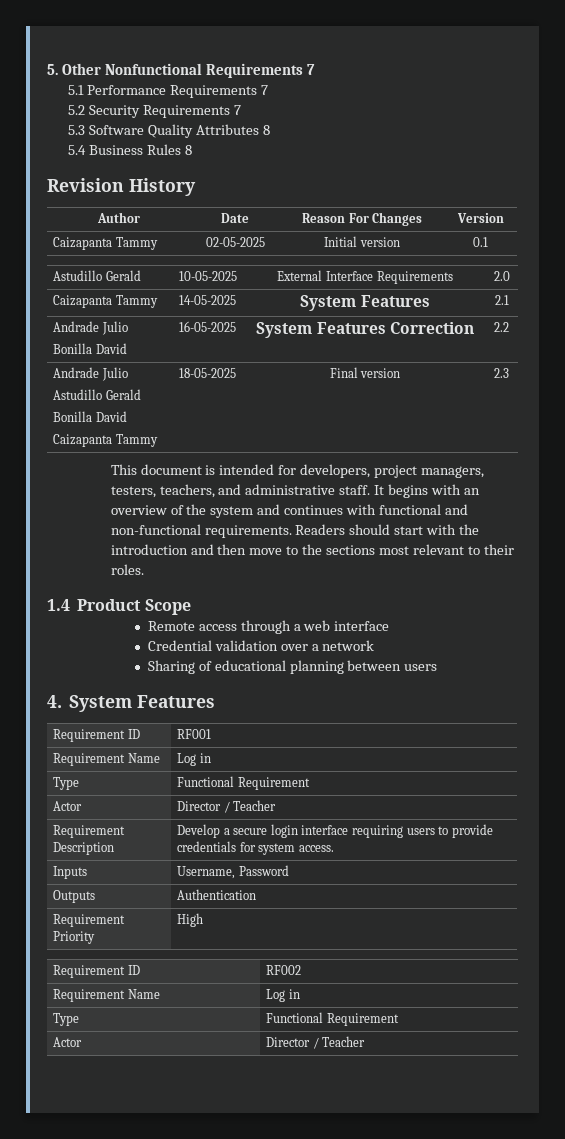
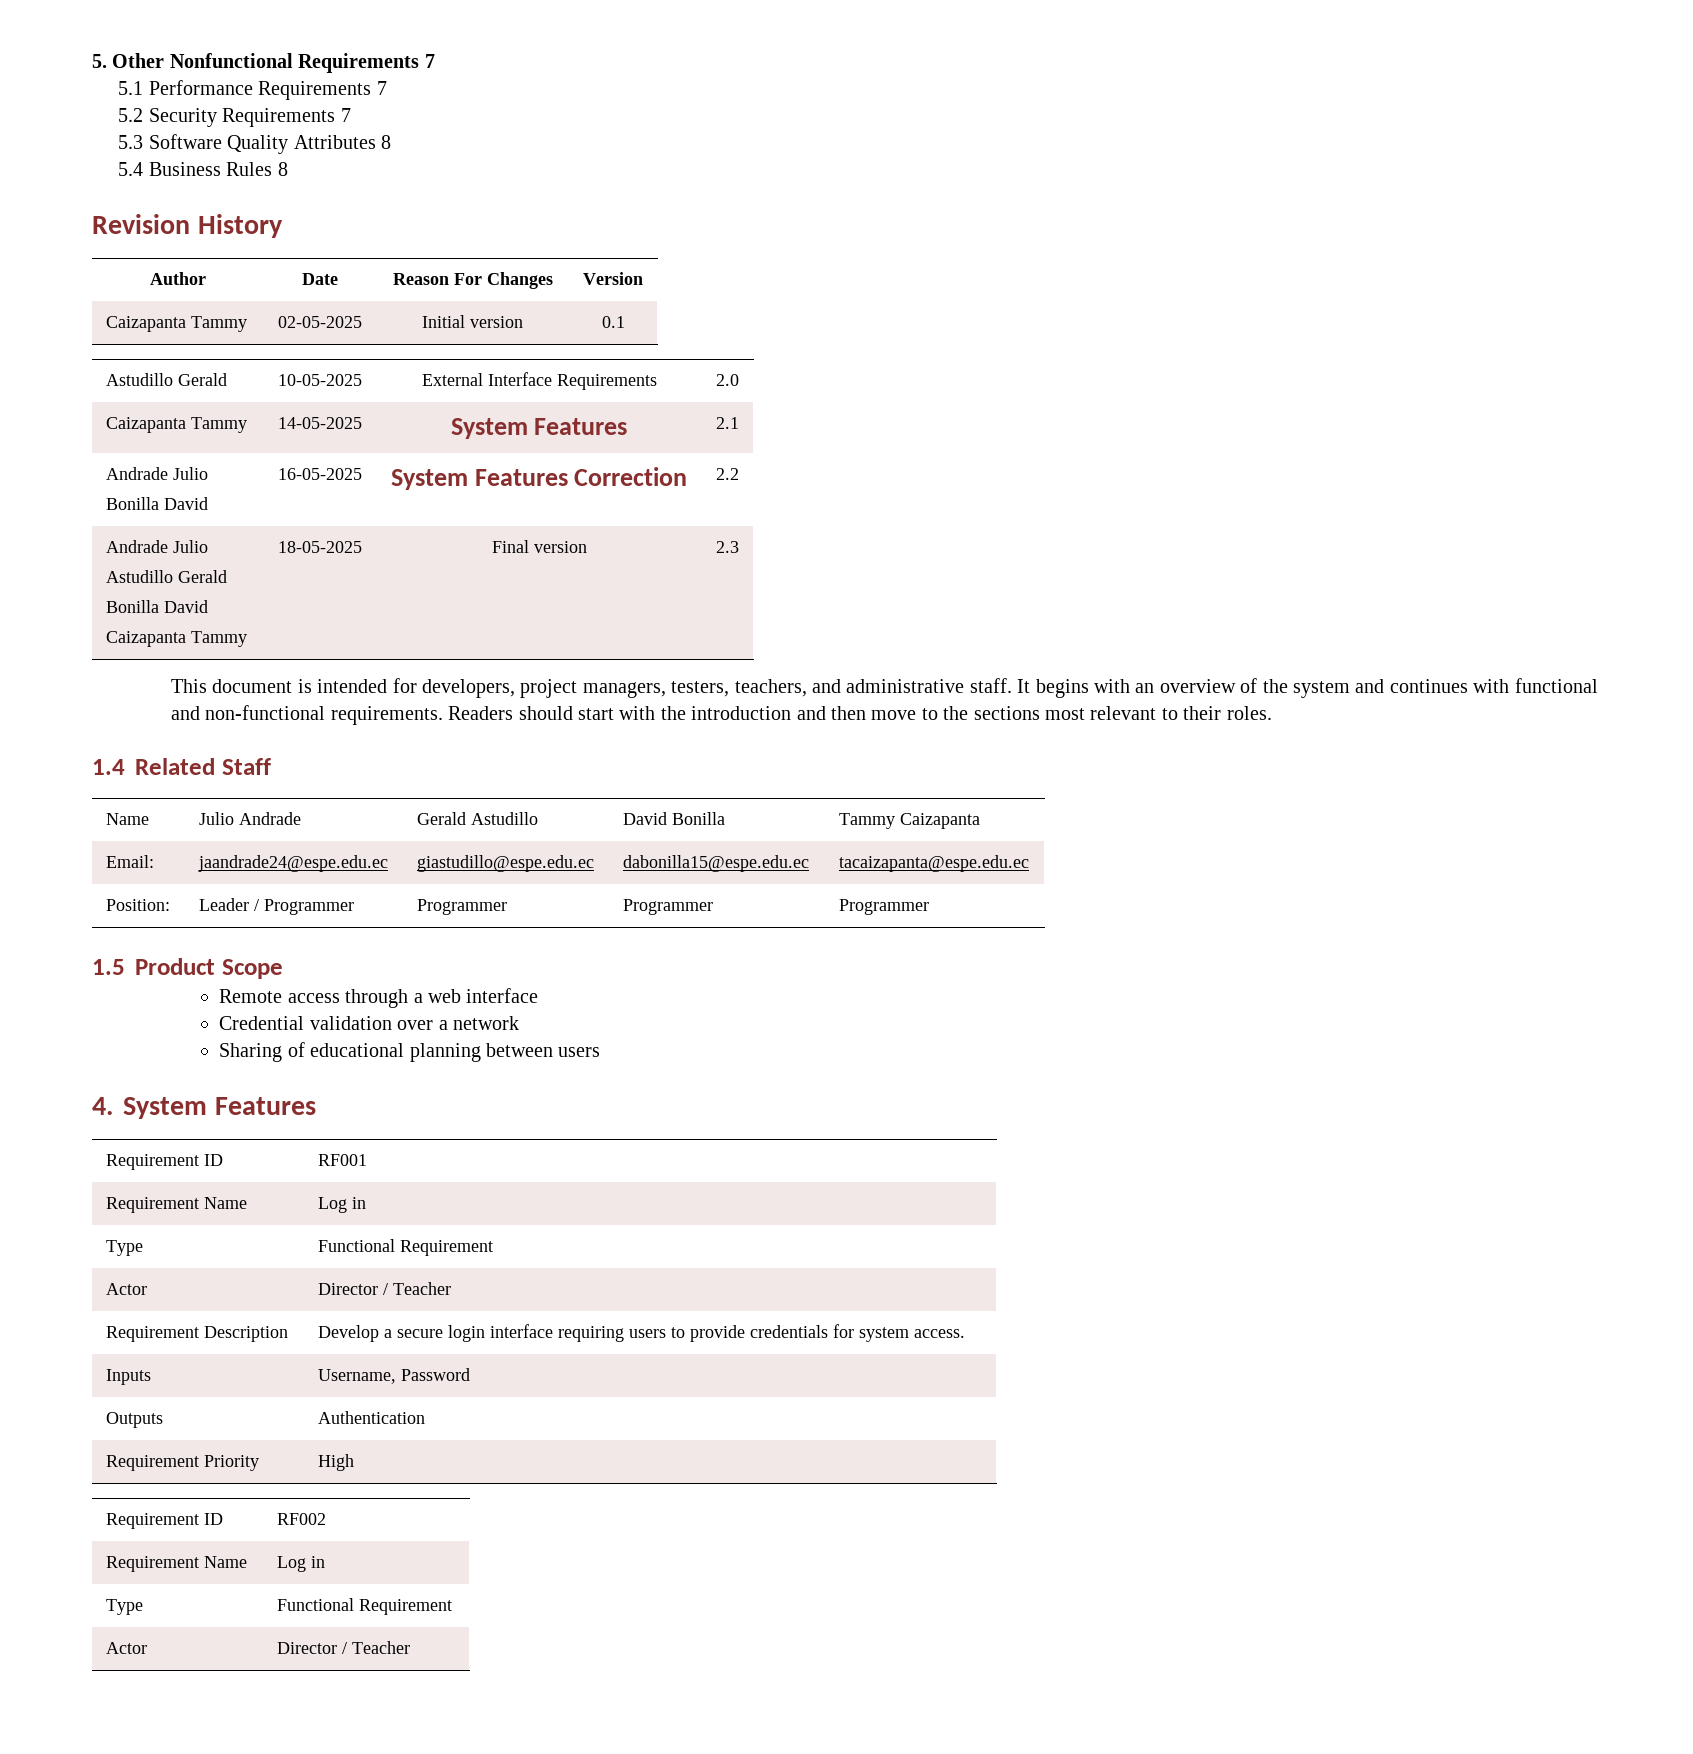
(70, 605) none -> [135,758,271,775] [106,813,150,825] [199,812,302,825] [417,812,539,825] [623,812,726,825] [839,813,981,829] [106,855,155,868] [198,855,389,872] [417,855,595,872] [623,855,810,872] [839,855,1030,872] [106,899,171,911] [199,898,355,915] [417,899,508,915] [623,899,714,915] [839,899,930,915] [92,959,125,975] Related Staff // Name | Julio Andrade | Gerald Astudillo | David Bonilla | Tammy Caizapanta // Email: | jaandrade24@espe.edu.ec | giastudillo@espe.edu.ec | dabonilla15@espe.edu.ec | tacaizapanta@espe.edu.ec // Position: | Leader / Programmer | Programmer | Programmer | Programmer // 1.5

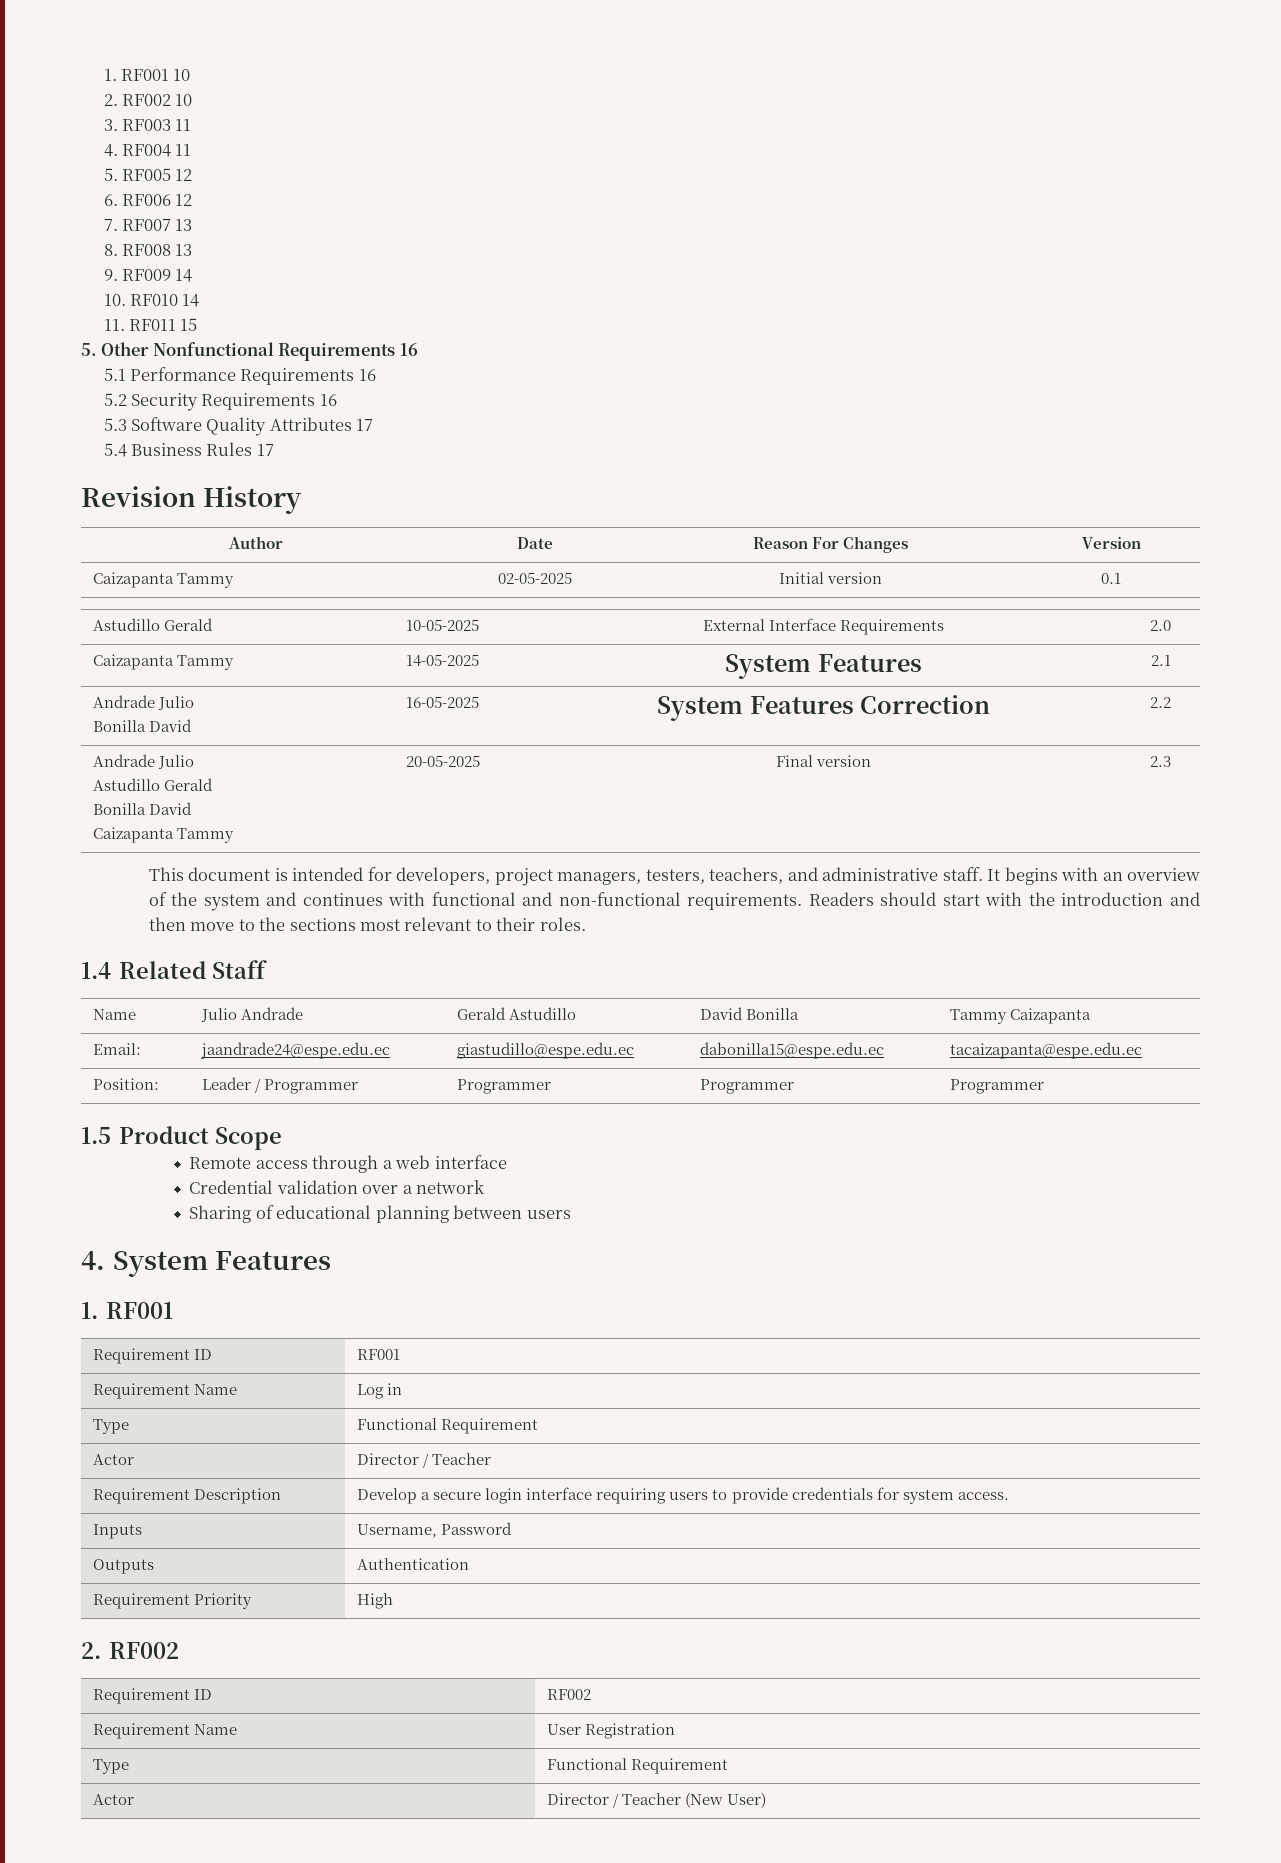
(92, 61) none -> [103,69,191,81] [103,94,193,106] [103,119,192,131] [103,144,192,157] [103,168,193,181] [103,194,193,206] [103,219,193,231] [103,244,193,256] [103,269,193,282] [103,294,200,307] [103,318,198,331] 1. RF001 10 // 2. RF002 10 // 3. RF003 11 // 4. RF004 11 // 5. RF005 12 // 6. RF006 12 // 7. RF007 13 // 8. RF008 13 // 9. RF009 14 // 10. RF010 14 // 11. RF011 15 //
[424,54,435,68] 7 -> [399,343,418,356] 16
[376,81,387,95] 7 -> [358,369,376,381] 16
[340,108,351,122] 7 -> [319,394,337,406] 16
[380,135,391,149] 8 -> [356,419,374,431] 17
[277,162,288,176] 8 -> [256,444,274,456] 17
[278,541,362,553] 18-05-2025 -> [405,755,480,767] 20-05-2025
(316, 1106) none -> [81,1302,174,1319] // 1. RF001
(355, 1462) none -> [81,1642,180,1659] // 2. RF002
[277,1556,326,1572] [106,1599,144,1615] [277,1598,453,1615] [106,1642,148,1654] [277,1641,411,1654] Log in // Type | Functional Requirement // Actor | Director / Teacher -> [547,1723,676,1739] [93,1759,130,1774] [547,1758,729,1774] [93,1794,135,1805] [547,1792,767,1808] User Registration // Type | Functional Requirement // Actor | Director / Teacher (New User)

